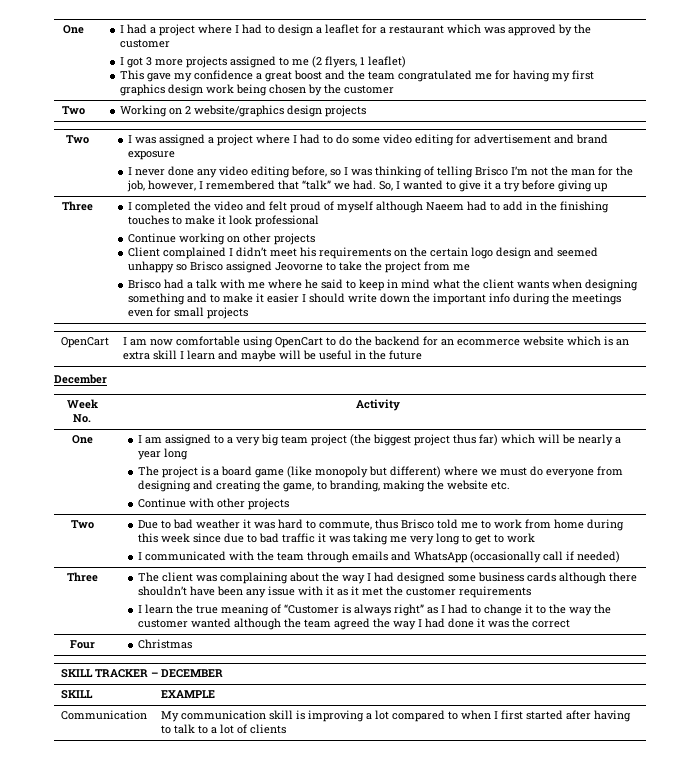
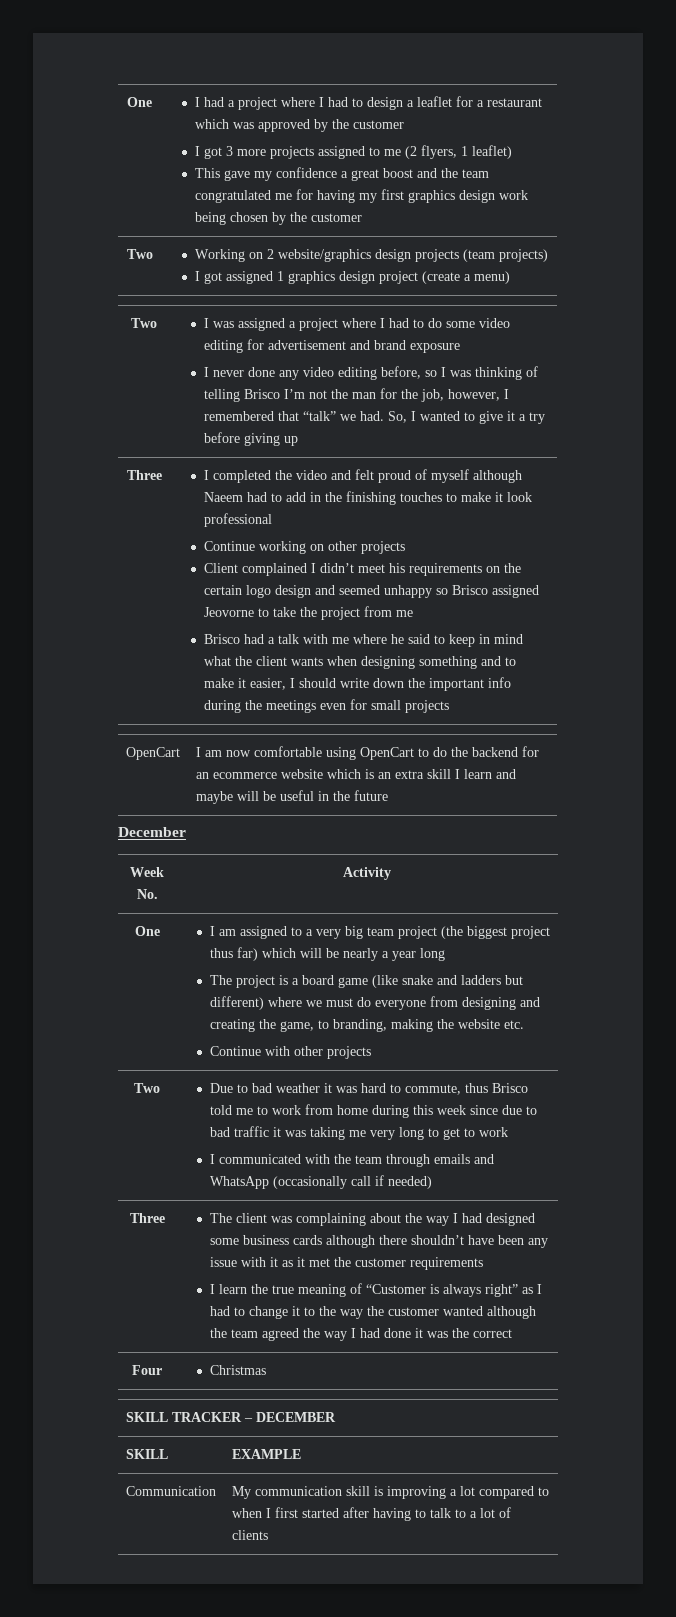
(366, 111) none -> [463,249,549,262] [195,271,511,284] (team projects) // I got assigned 1 graphics design project (create a menu)
[266,293,299,303] easier -> [250,678,287,690] easier,
[314,466,368,478] monopoly -> [402,975,502,985] snake and ladders

